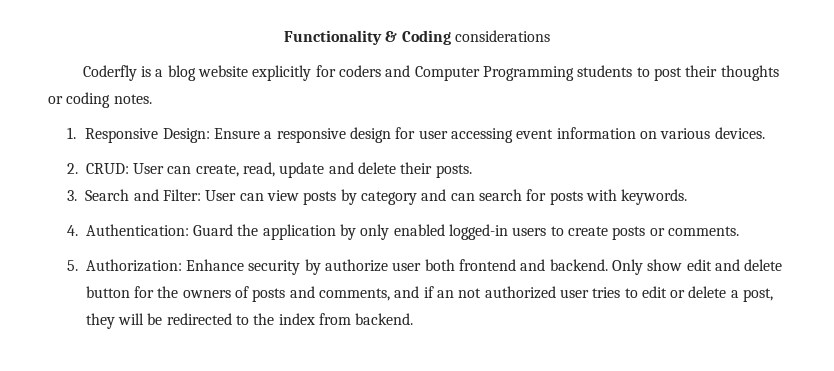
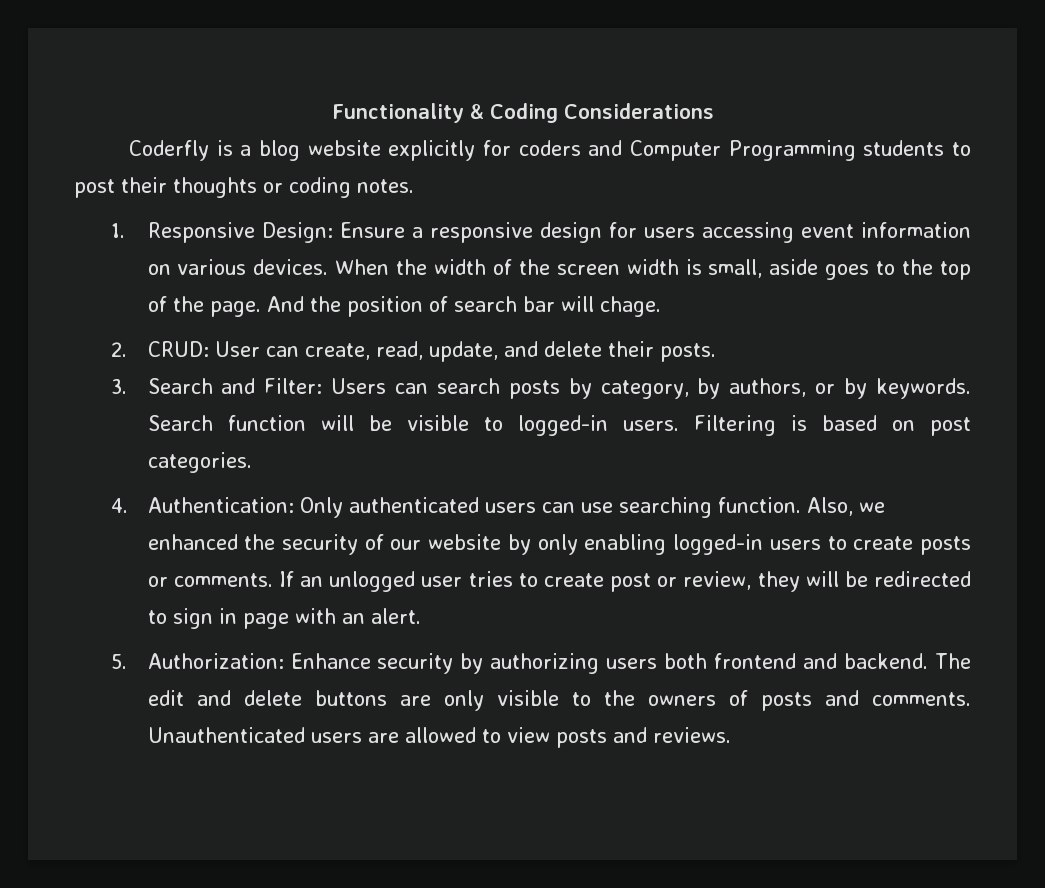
[454,30,550,42] considerations -> [563,103,714,119] Considerations
[418,130,448,139] user -> [643,227,695,238] users
(765, 133) none -> [335,259,972,280] [147,296,661,317] When the width of the screen width is small, aside goes to the top of the page. And the position of search bar will chage.
[279,162,325,178] update -> [428,341,498,362] update,
[205,189,688,205] [66,224,336,240] User can view posts by category and can search for posts with keywords. // 4. Authentication: Guard the application -> [331,378,972,399] [147,415,972,436] [147,452,252,473] [110,497,885,518] [147,534,502,555] Users can search posts by category, by authors, or by keywords. Search function will be visible to logged-in users. Filtering is based on post categories. // 4. Authentication: Only authenticated users can use searching function. Also, we enhanced the security of our website
[393,224,445,236] enabled -> [584,534,667,555] enabling
(739, 231) none -> [278,571,971,592] [147,608,421,629] If an unlogged user tries to create post or review, they will be redirected to sign in page with an alert.
[325,259,422,272] authorize user -> [490,653,658,674] authorizing users
[611,259,683,275] Only show -> [934,653,971,669] The
[85,286,155,298] button for -> [314,690,591,711] buttons are only visible to
[318,286,774,302] [85,313,414,329] comments, and if an not authorized user tries to edit or delete a post, they will be redirected to the index from backend. -> [871,692,971,706] [147,727,731,748] comments. Unauthenticated users are allowed to view posts and reviews.

